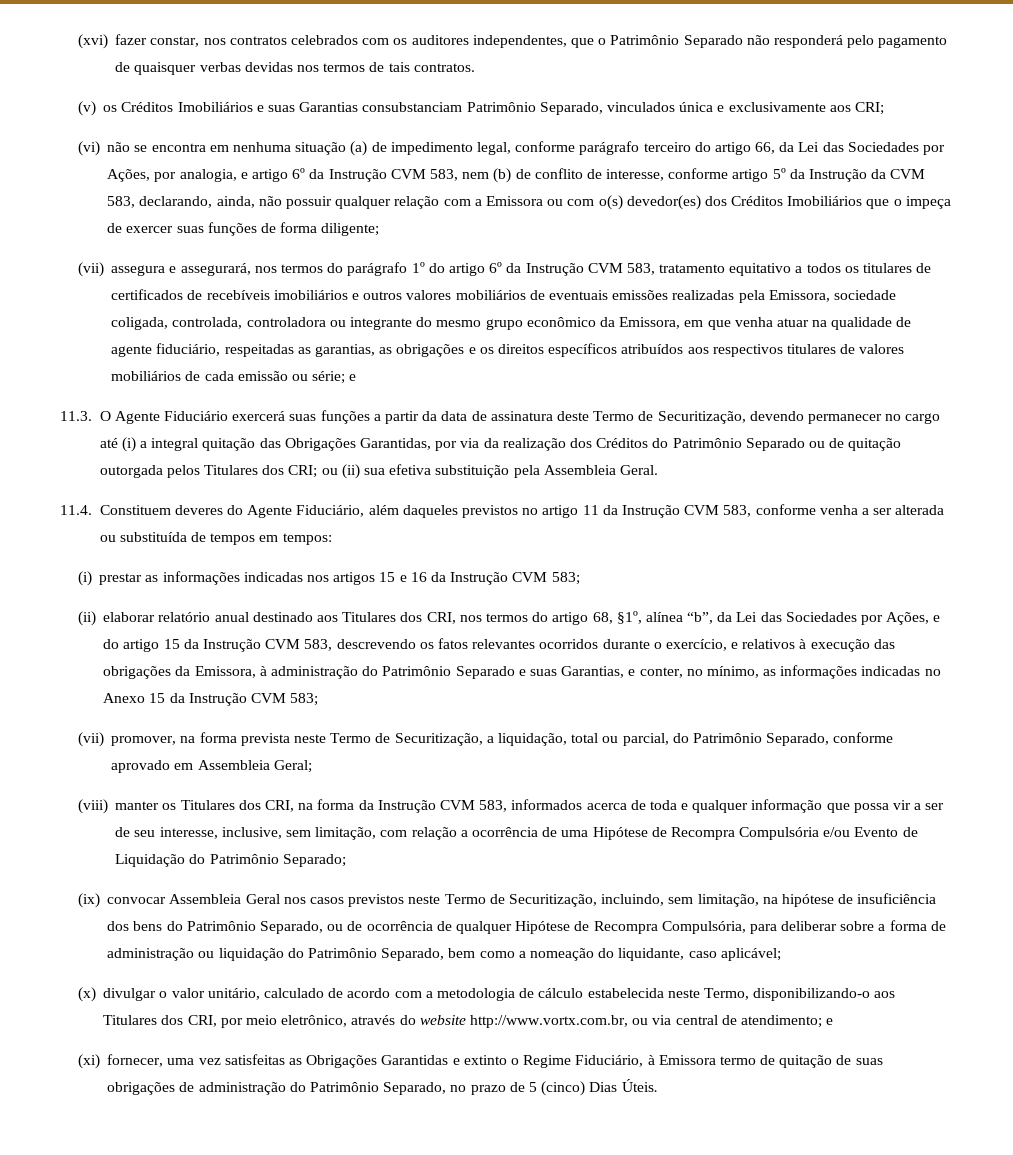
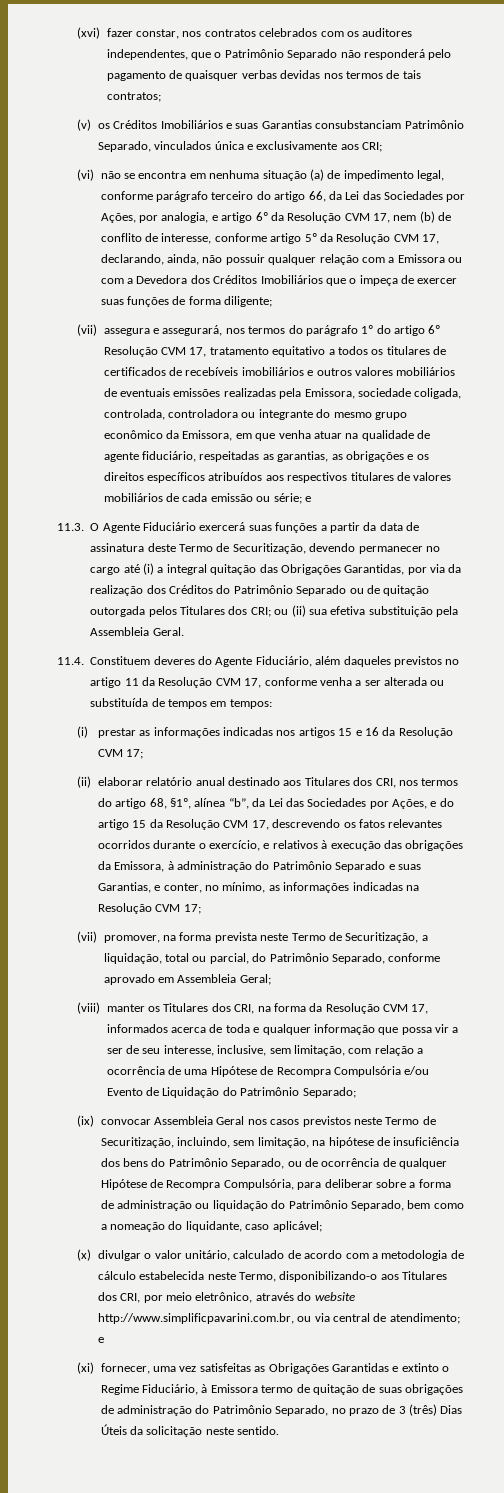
[413,63,475,72] contratos. -> [106,92,161,102] contratos;
[328,169,458,182] Instrução CVM 583, -> [287,212,391,223] Resolução CVM 17,
[809,169,926,182] [107,196,136,208] Instrução da CVM 583, -> [336,233,440,244] Resolução CVM 17,
[598,195,701,210] o(s) devedor(es) -> [127,275,188,284] a Devedora
[506,263,655,276] da Instrução CVM 583, -> [103,346,207,357] Resolução CVM 17,
[621,505,752,518] Instrução CVM 583, -> [158,677,262,688] Resolução CVM 17,
[450,572,580,585] Instrução CVM 583; -> [398,727,453,738] [97,749,144,759] Resolução CVM 17;
[203,639,333,652] Instrução CVM 583, -> [166,819,269,830] Resolução CVM 17,
[924,669,941,676] [103,693,319,706] no Anexo 15 da Instrução CVM 583; -> [405,885,419,891] [97,903,201,914] na Resolução CVM 17;
[377,800,508,813] Instrução CVM 583, -> [325,1003,429,1014] Resolução CVM 17,
[469,1015,628,1028] http://www.vortx.com.br, -> [97,1313,294,1324] http://www.simplificpavarini.com.br,
[528,1079,658,1096] 5 (cinco) Dias Úteis. -> [398,1404,463,1416] [100,1424,280,1437] 3 (três) Dias Úteis da solicitação neste sentido.

